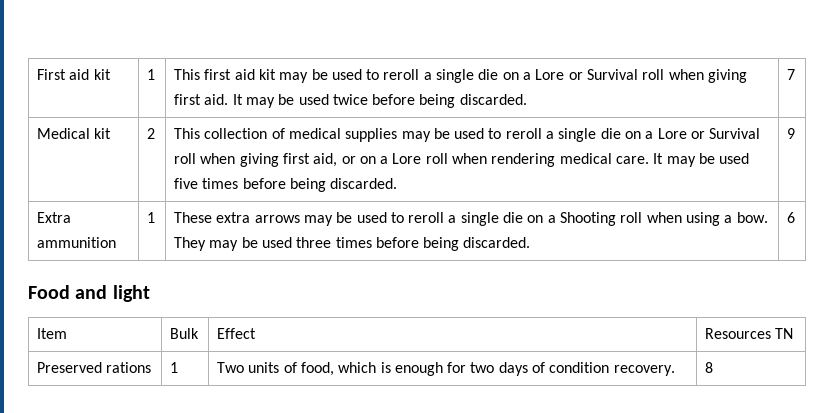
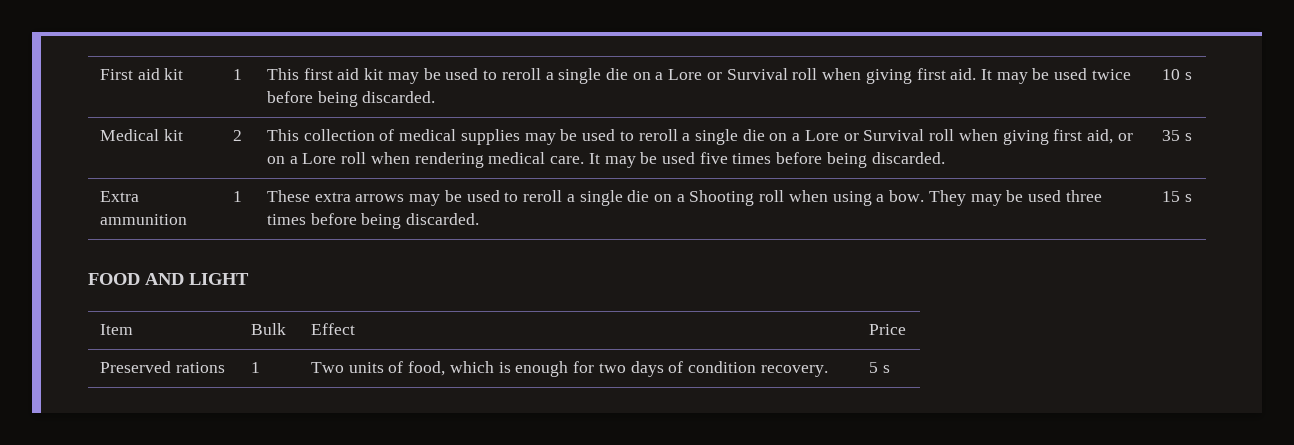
[786,69,795,80] 7 -> [1162,69,1192,80] 10 s
[786,128,795,139] 9 -> [1162,130,1192,141] 35 s
[786,212,795,223] [28,285,150,302] 6 // Food and light -> [1162,191,1192,202] [88,273,249,285] 15 s // FOOD AND LIGHT
[704,328,794,339] Resources TN -> [869,324,907,335] Price
[704,362,713,373] 8 -> [869,362,890,373] 5 s

